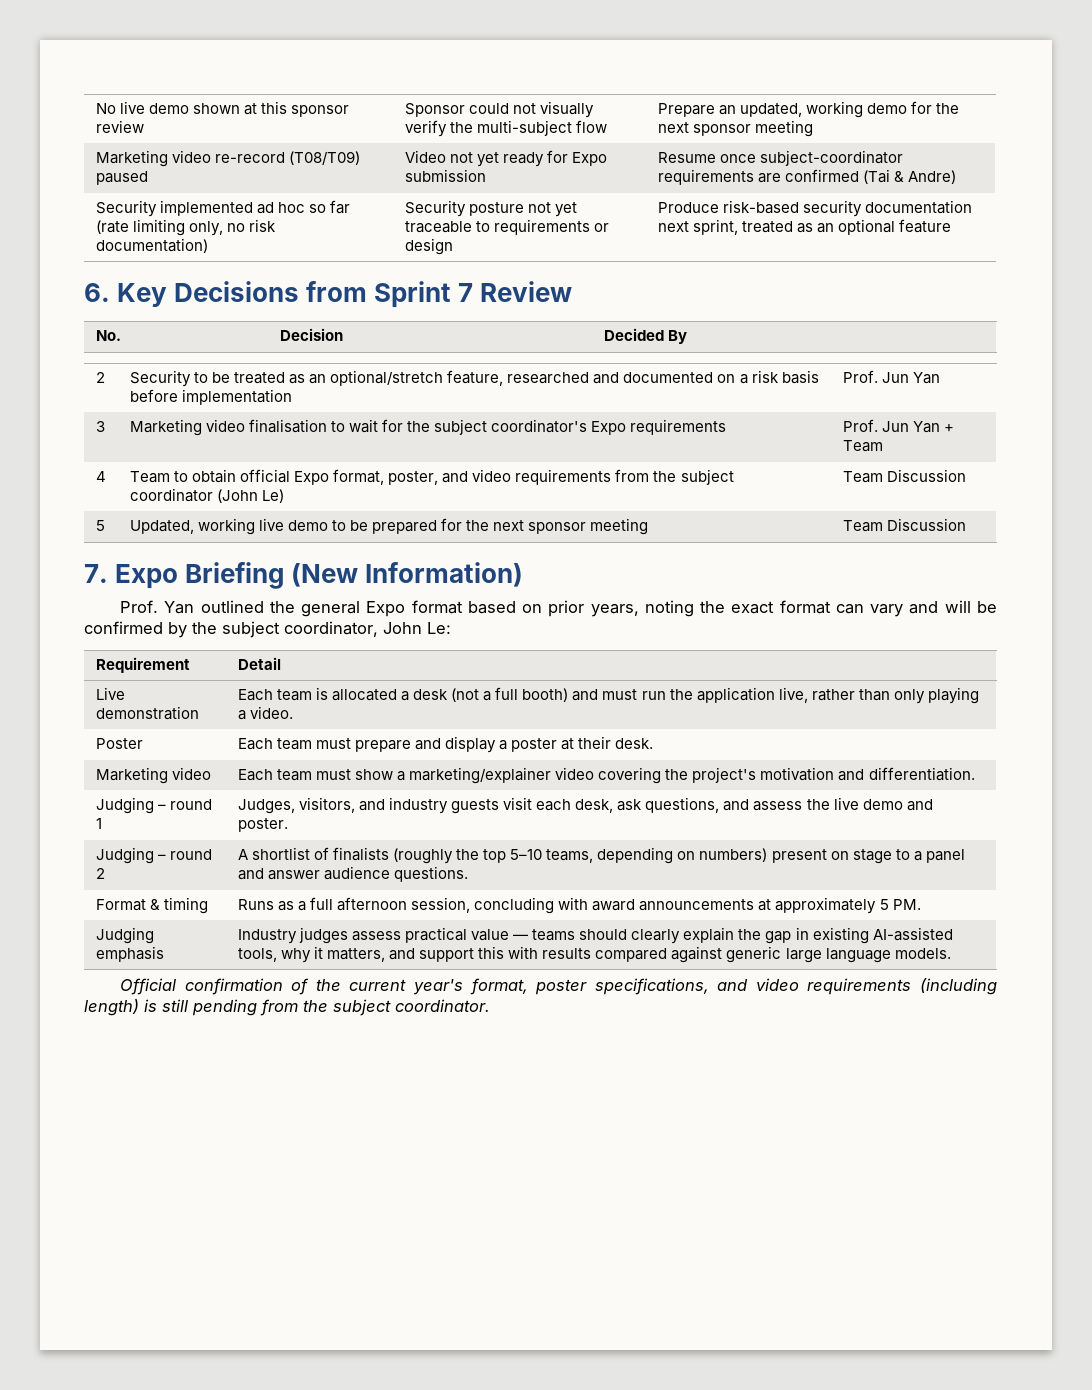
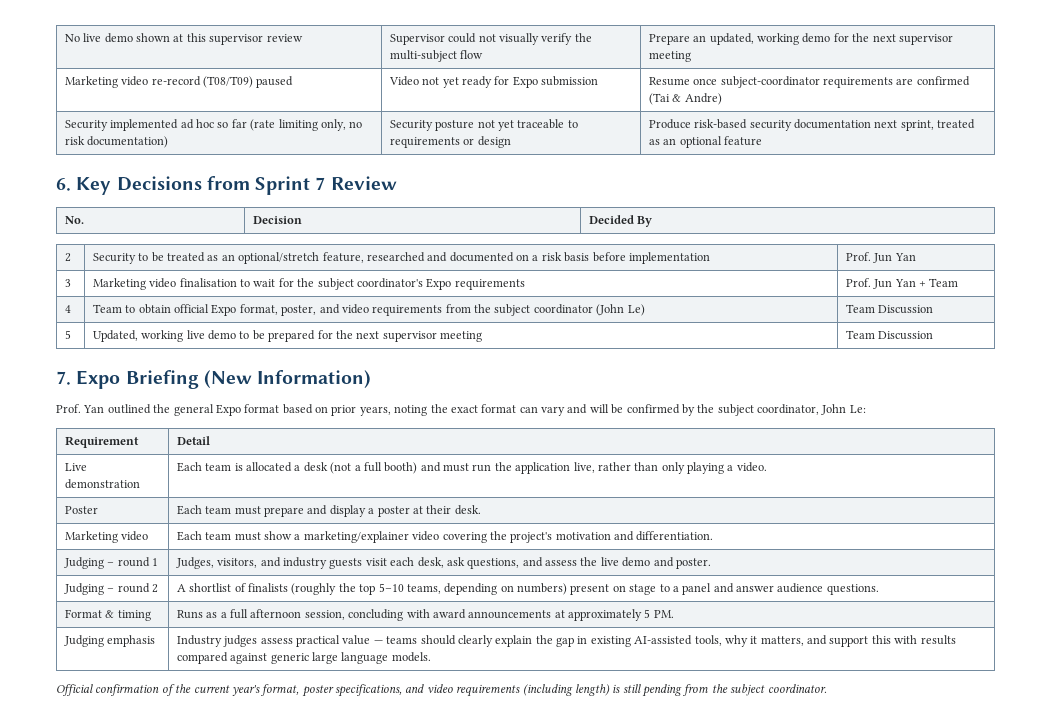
[291,105,350,117] sponsor -> [209,34,264,45] supervisor
[404,103,465,117] Sponsor -> [389,34,445,45] Supervisor
[692,124,751,136] sponsor -> [898,34,953,45] supervisor
[528,522,587,534] sponsor -> [382,331,437,342] supervisor

